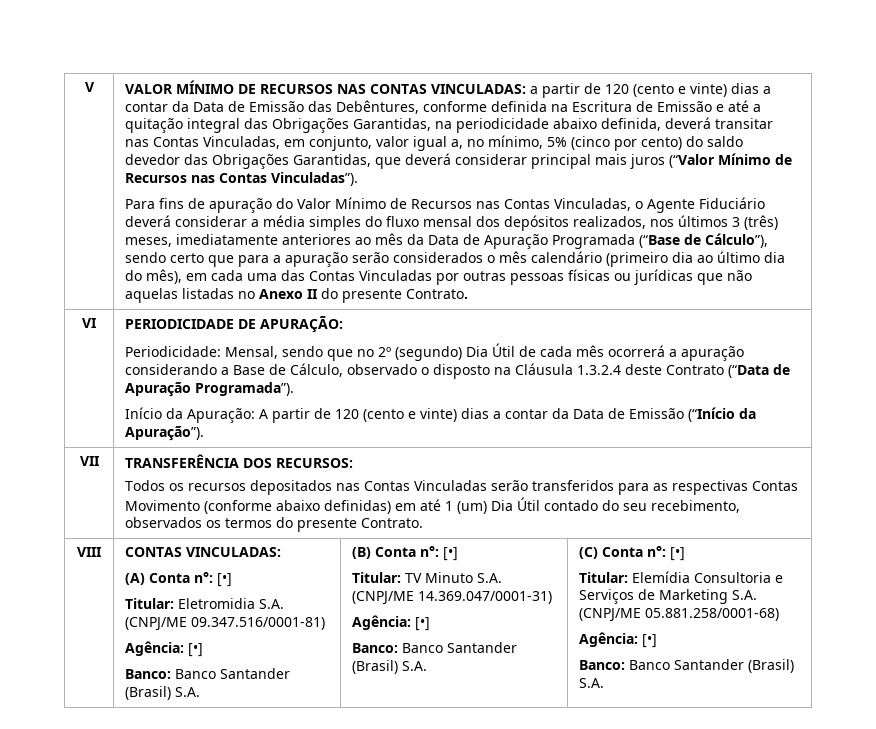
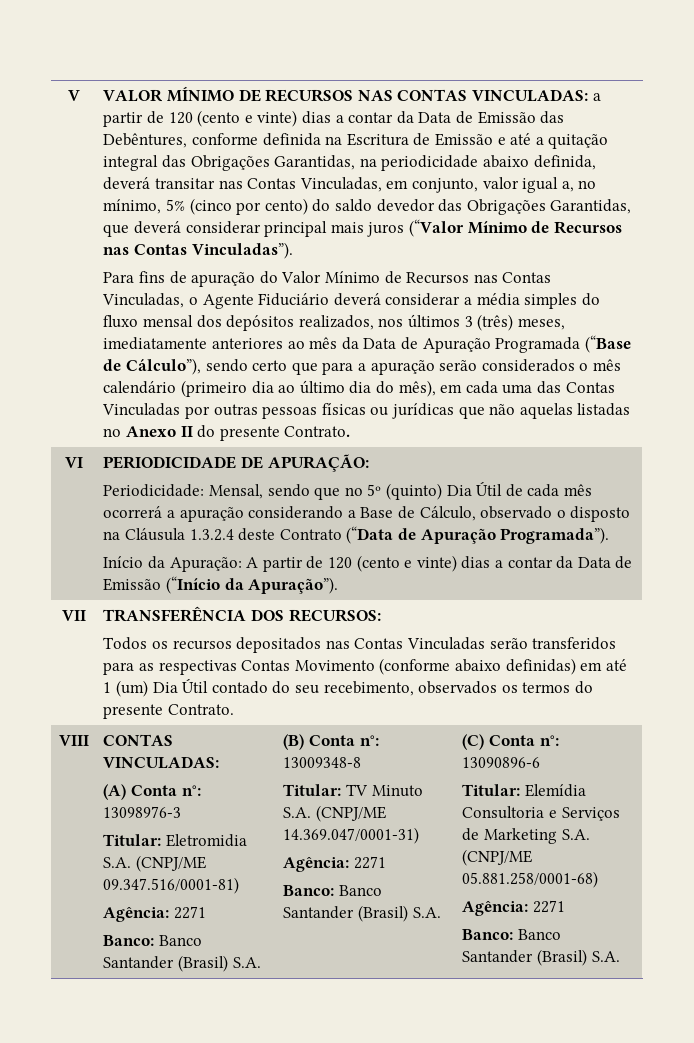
[378,346,463,361] 2º (segundo) -> [367,483,443,500] 5º (quinto)
[217,573,233,587] [•] -> [103,806,182,818] 13098976-3
[188,643,204,657] [•] -> [174,906,207,919] 2271
[443,547,459,561] [•] -> [283,757,362,768] 13009348-8
[415,617,431,631] [•] -> [354,856,387,869] 2271
[670,547,686,561] [•] -> [462,757,541,768] 13090896-6
[642,634,658,648] [•] -> [533,900,566,913] 2271

